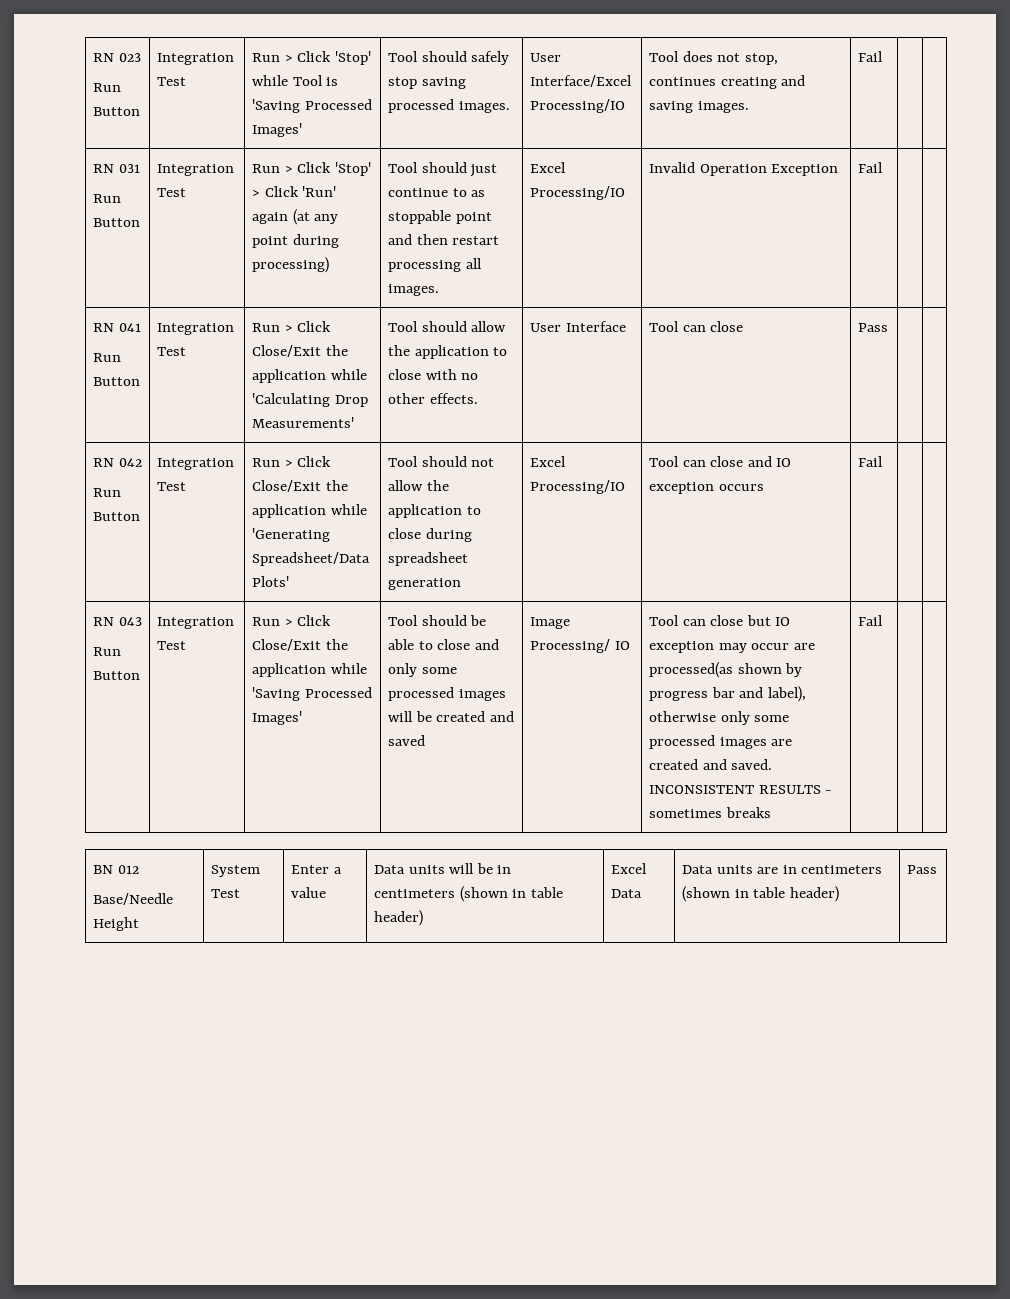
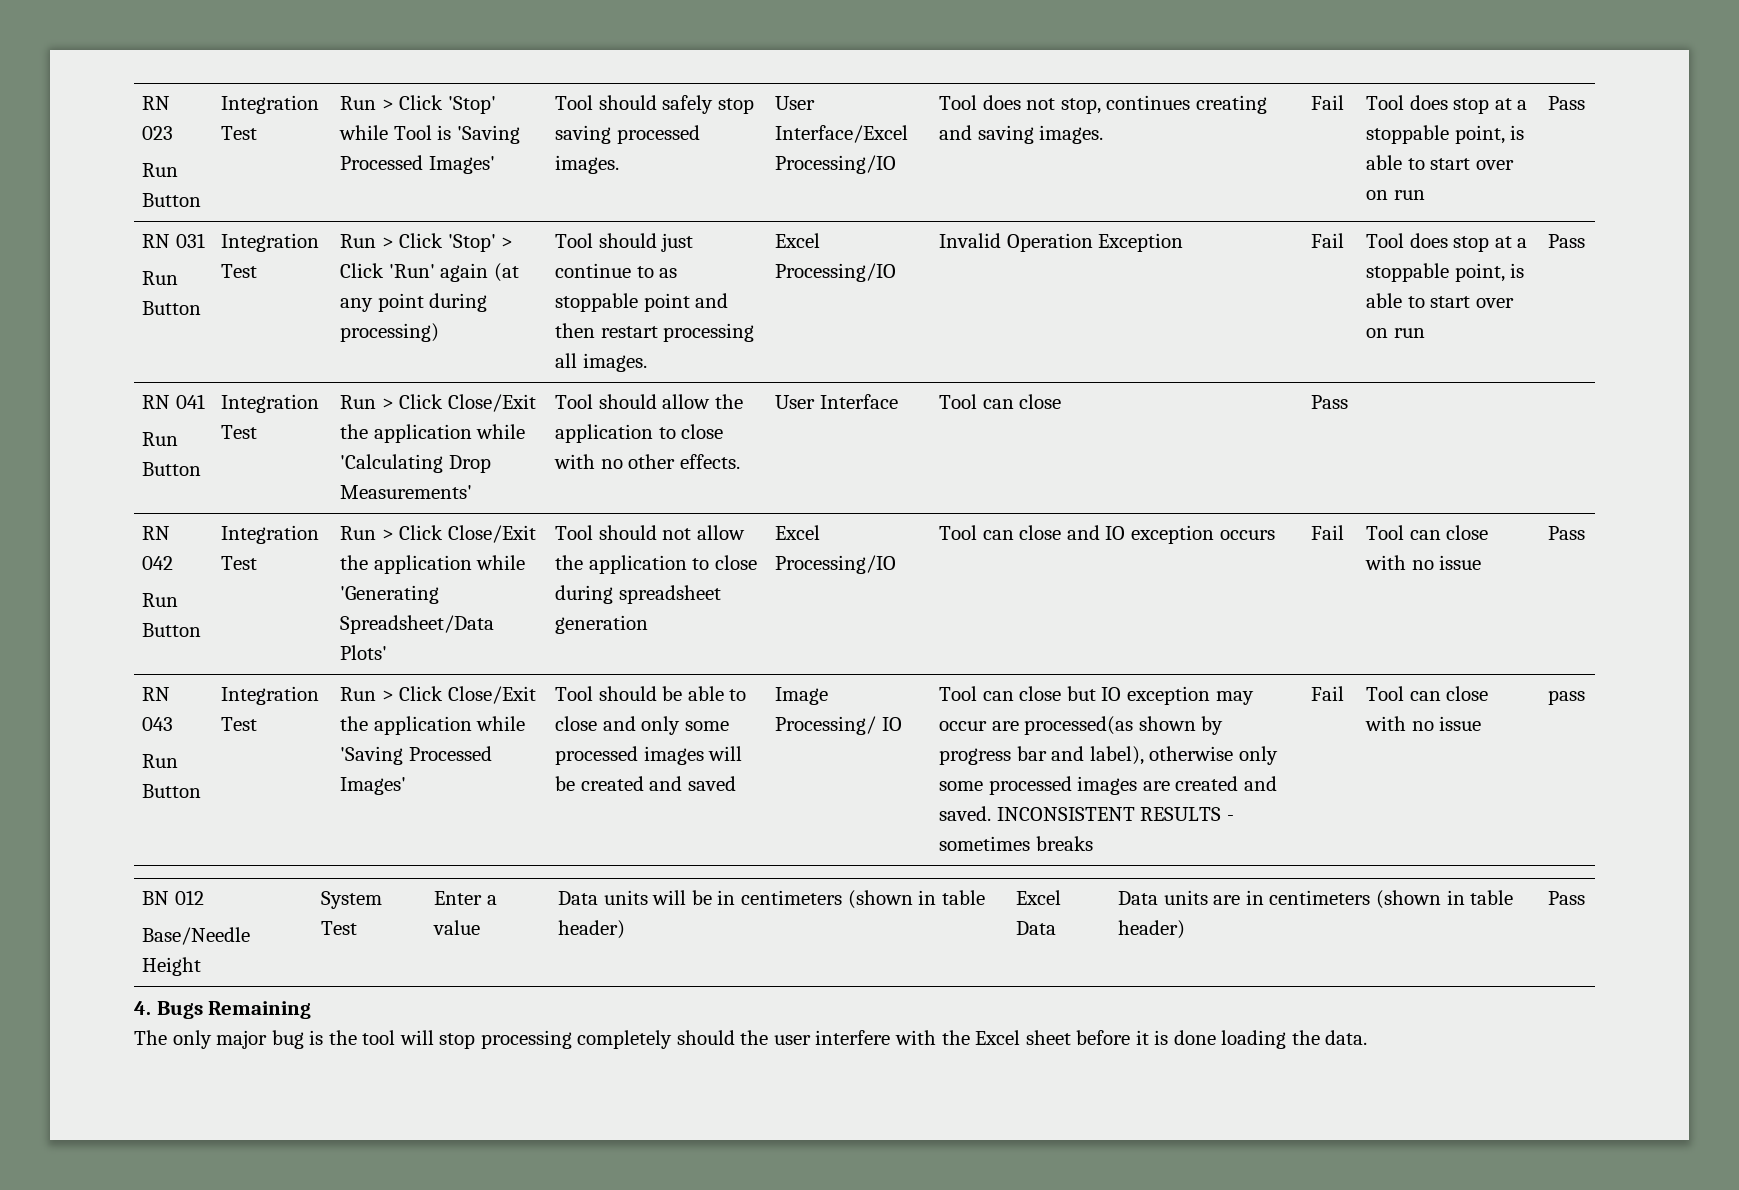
(884, 56) | -> [1366,95,1528,114] [1366,125,1525,144] [1366,155,1514,170] [1366,190,1425,200] [1548,96,1586,110] Tool does stop at a stoppable point, is able to start over on run | Pass
(884, 167) | -> [1366,233,1528,252] [1366,263,1525,282] [1366,293,1514,308] [1366,328,1425,338] [1548,234,1586,248] Tool does stop at a stoppable point, is able to start over on run | Pass
(884, 461) | -> [1366,525,1489,540] [1365,555,1482,570] [1548,526,1586,540] Tool can close with no issue | Pass
(884, 620) | -> [1366,686,1489,701] [1365,716,1482,731] [1548,690,1586,705] Tool can close with no issue | pass
(938, 869) none -> [134,1001,312,1019] [134,1030,1368,1049] // 4. Bugs Remaining // The only major bug is the tool will stop processing completely should the user interfere with the Excel sheet before it is done loading the data.

